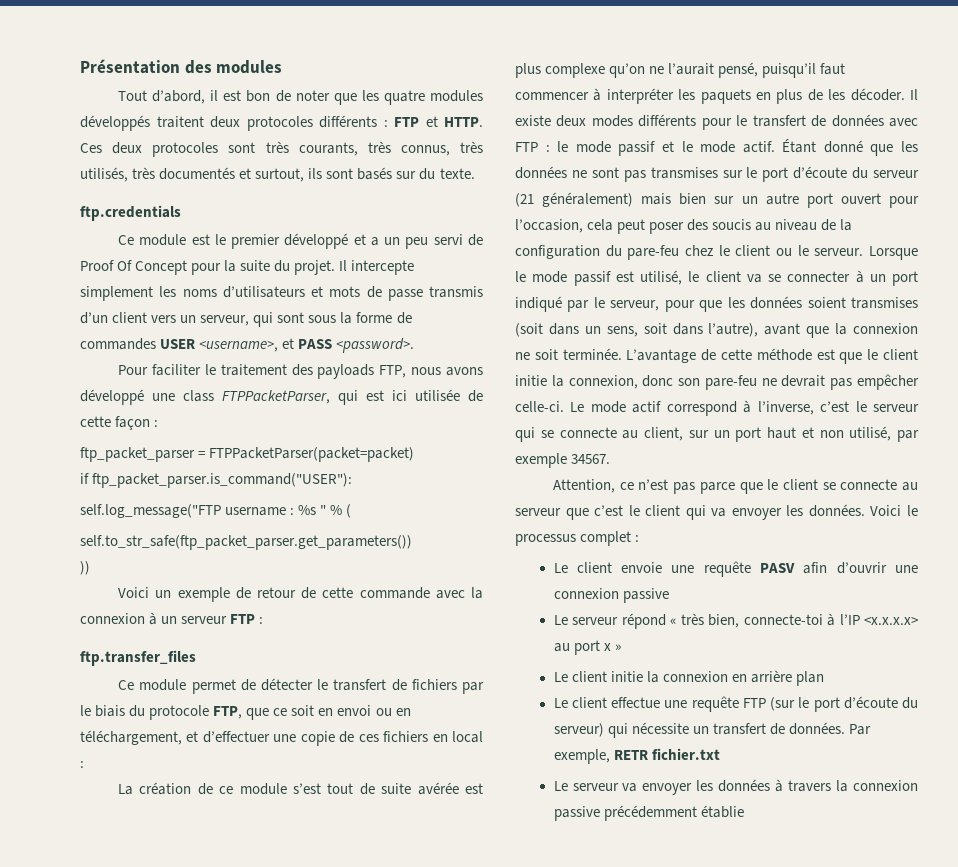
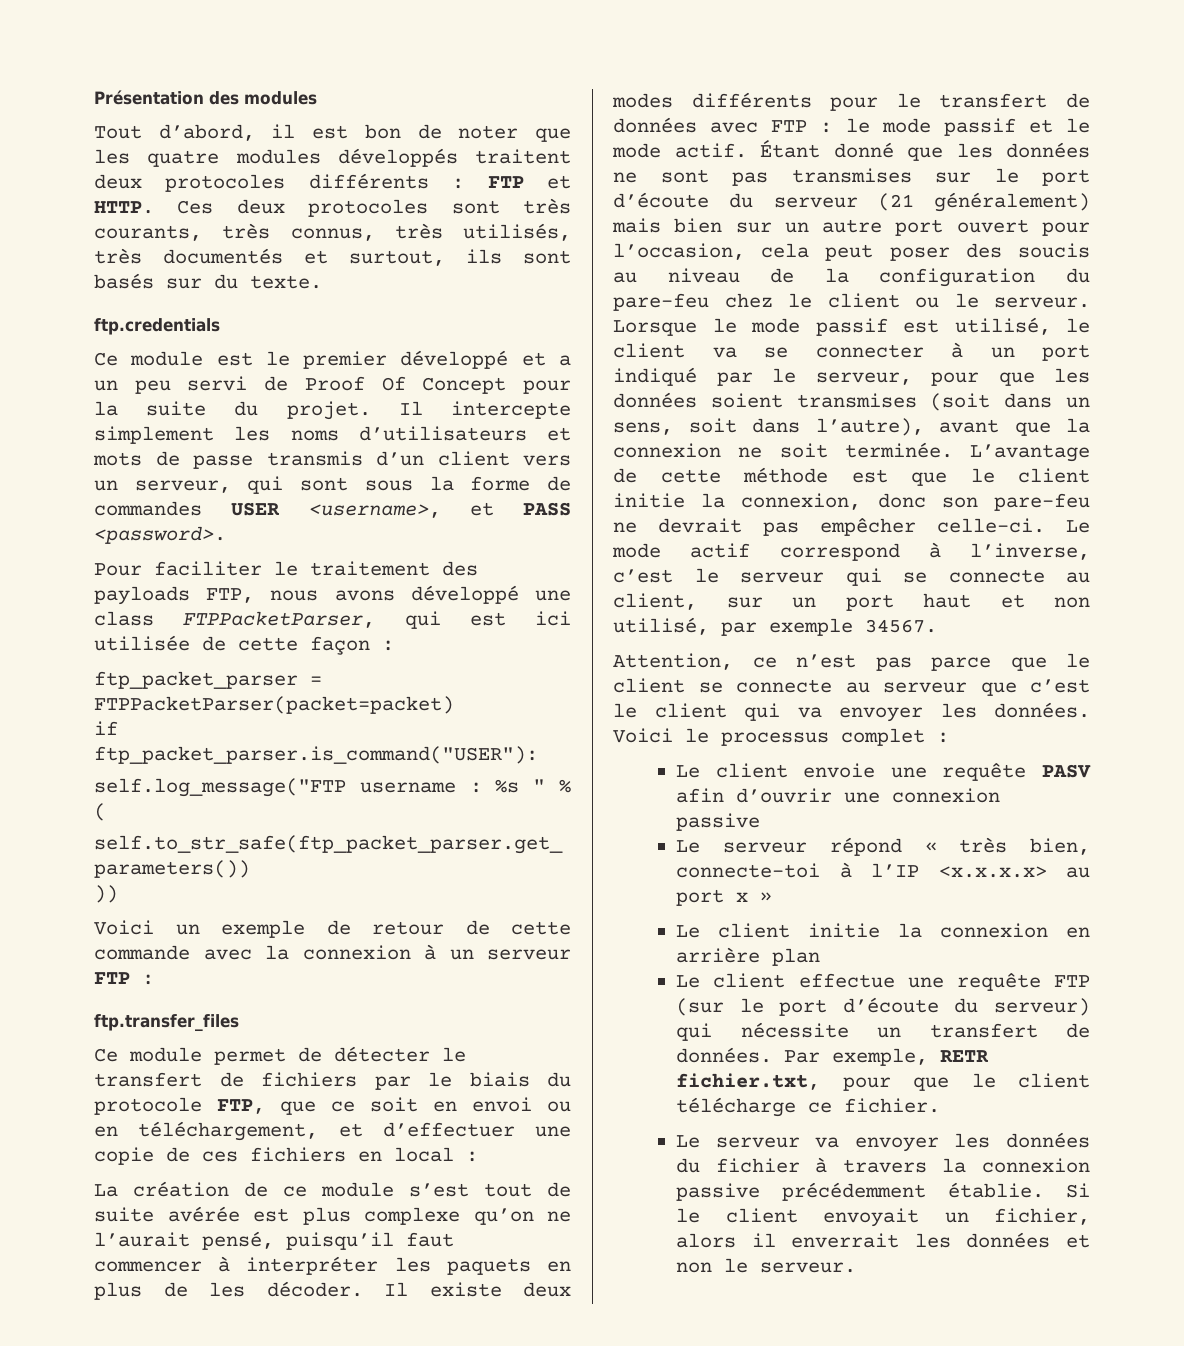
[651,748,720,760] fichier.txt -> [676,1073,1090,1091] [676,1097,941,1117] fichier.txt, pour que le client télécharge ce fichier.
(771, 785) none -> [676,1158,800,1173] du fichier
[700,805,744,818] établie -> [948,1182,1090,1198] [676,1208,1090,1227] [676,1232,1090,1248] [676,1258,857,1273] établie. Si le client envoyait un fichier, alors il enverrait les données et non le serveur.

